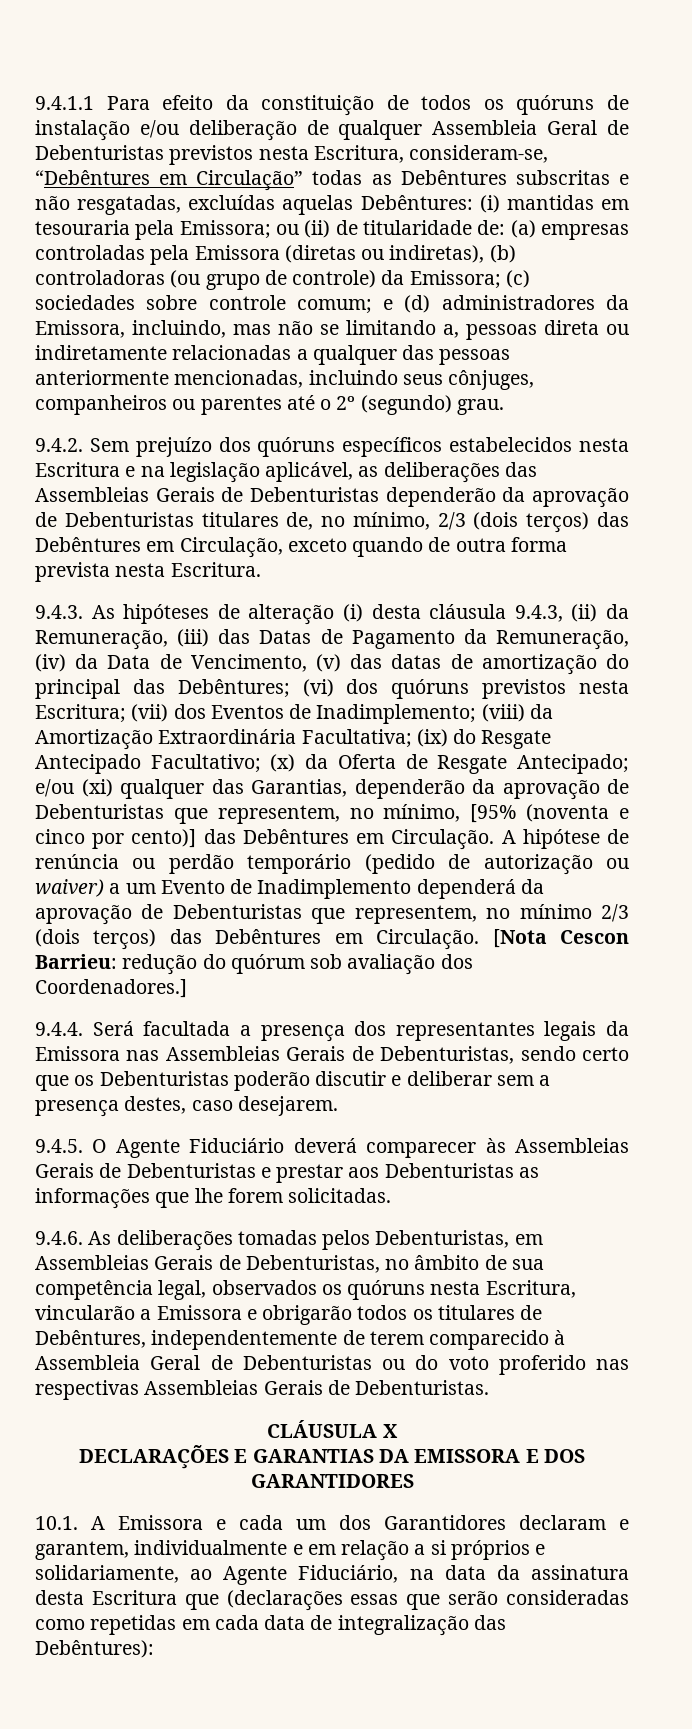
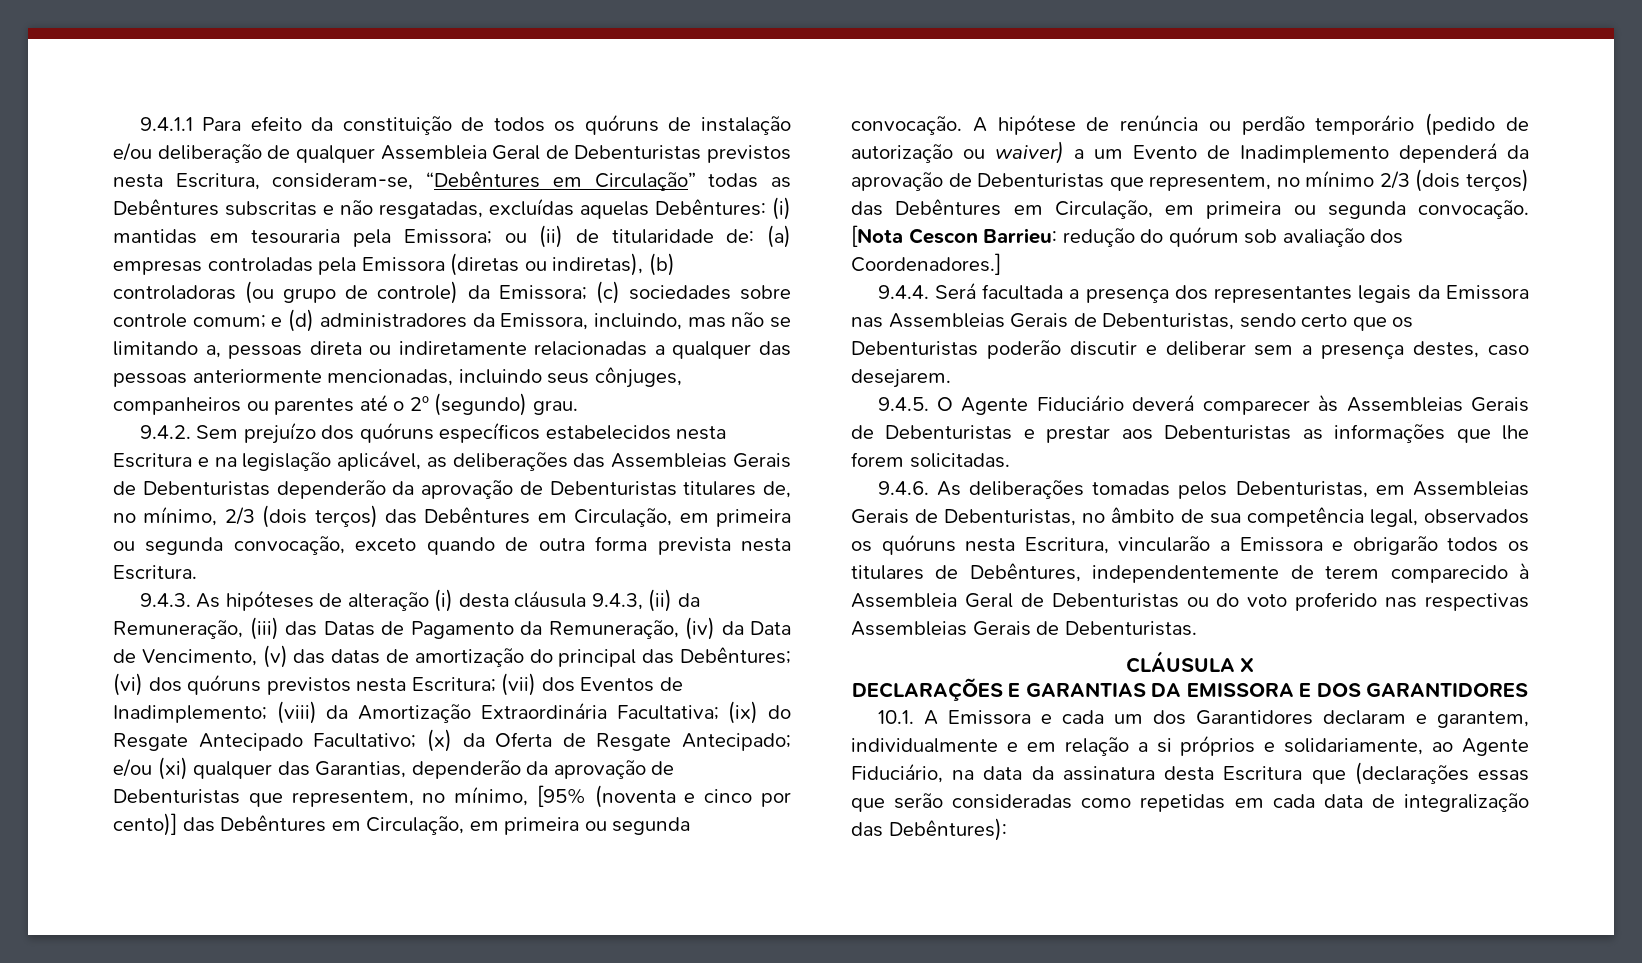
(283, 547) none -> [679,509,792,527] [113,536,345,555] em primeira ou segunda convocação,
[391,829,495,850] Circulação. -> [366,816,691,835] [851,116,962,135] Circulação, em primeira ou segunda convocação.
[376,929,480,950] Circulação. -> [1054,200,1529,219] Circulação, em primeira ou segunda convocação.

